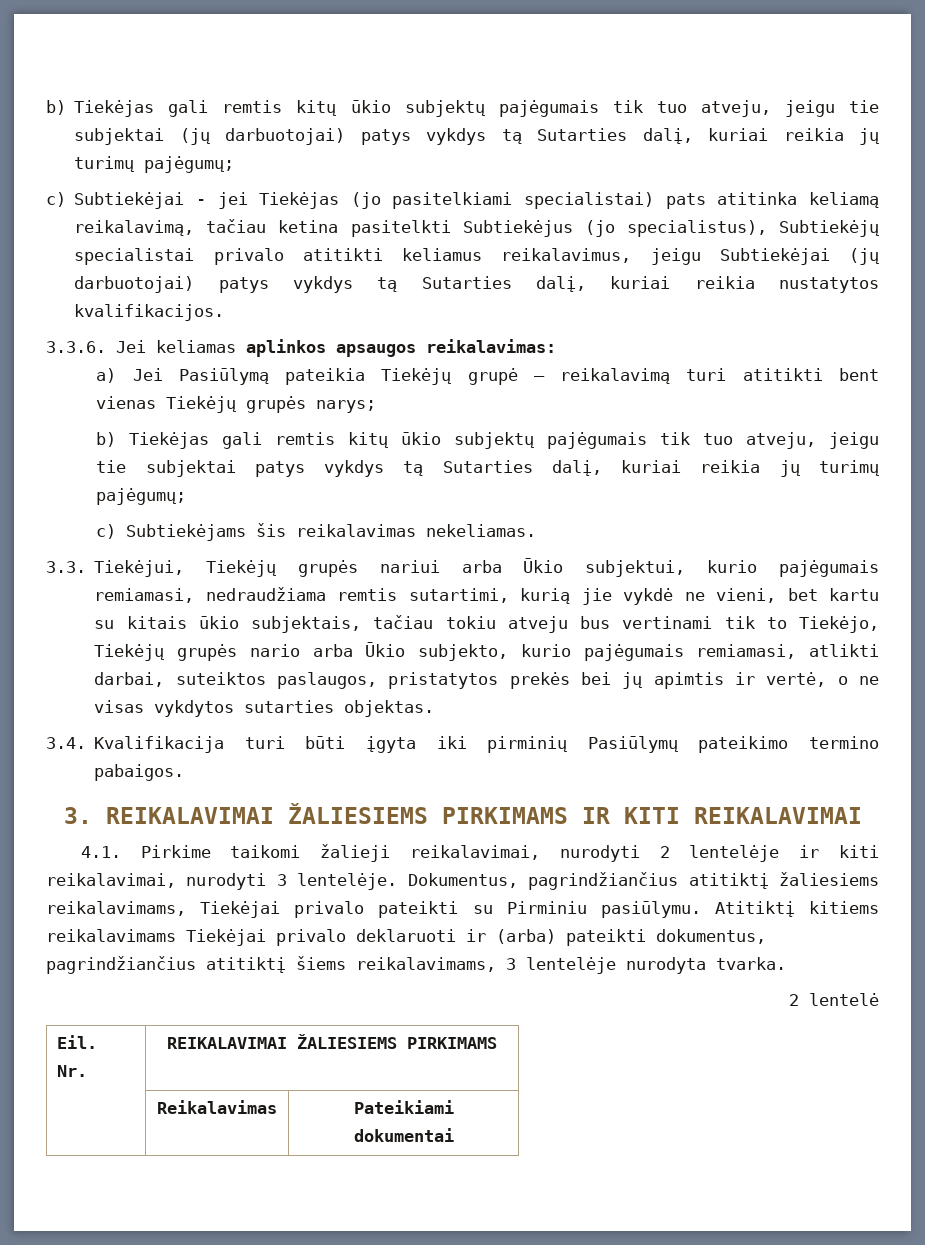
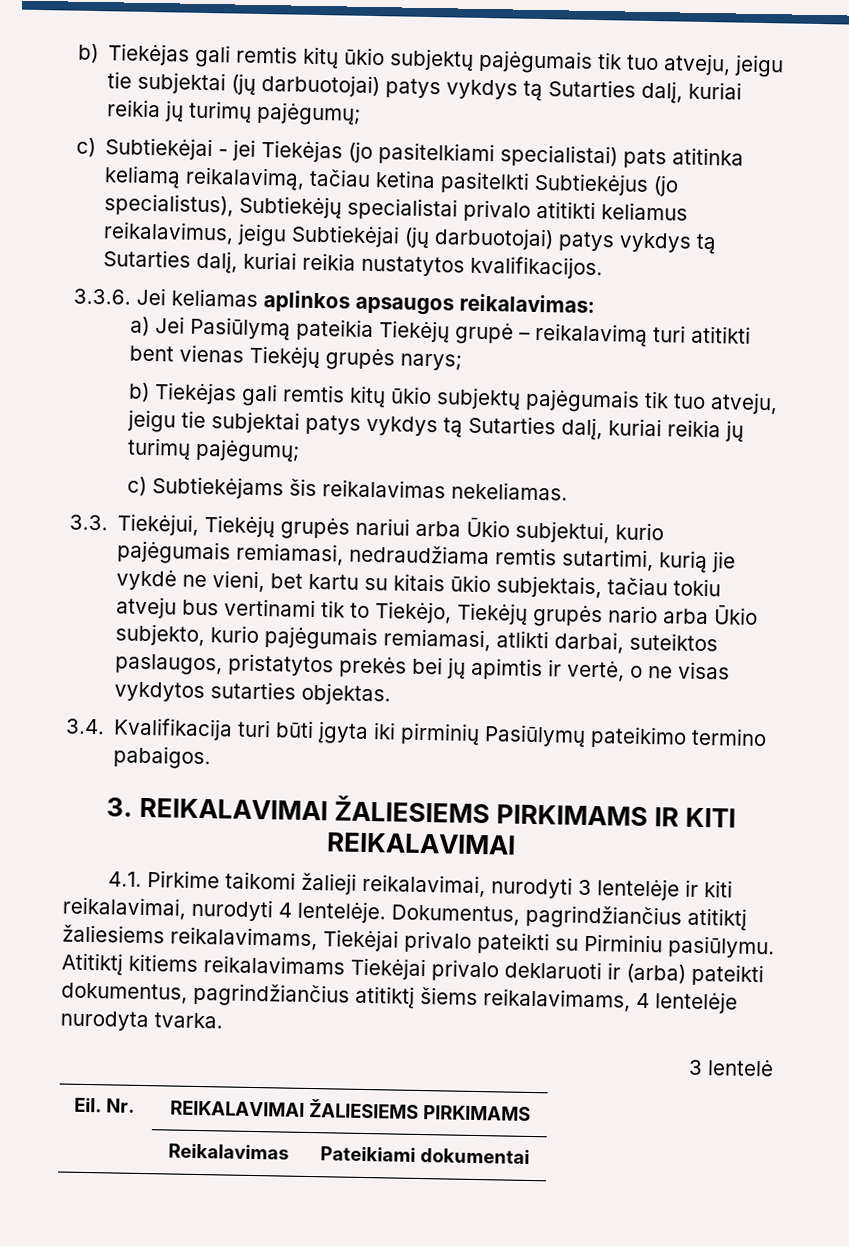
[659,846,670,858] 2 -> [577,879,592,896] 3
[276,874,287,886] 3 -> [278,902,292,918] 4
[506,958,516,970] 3 -> [636,992,650,1009] 4
[789,994,799,1006] 2 -> [688,1059,703,1076] 3

